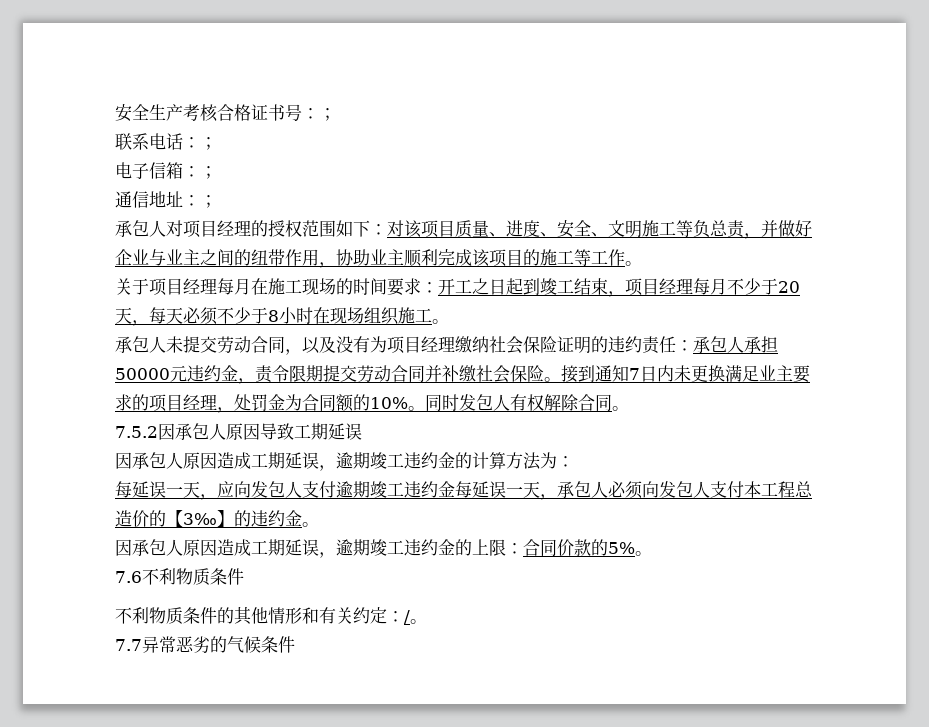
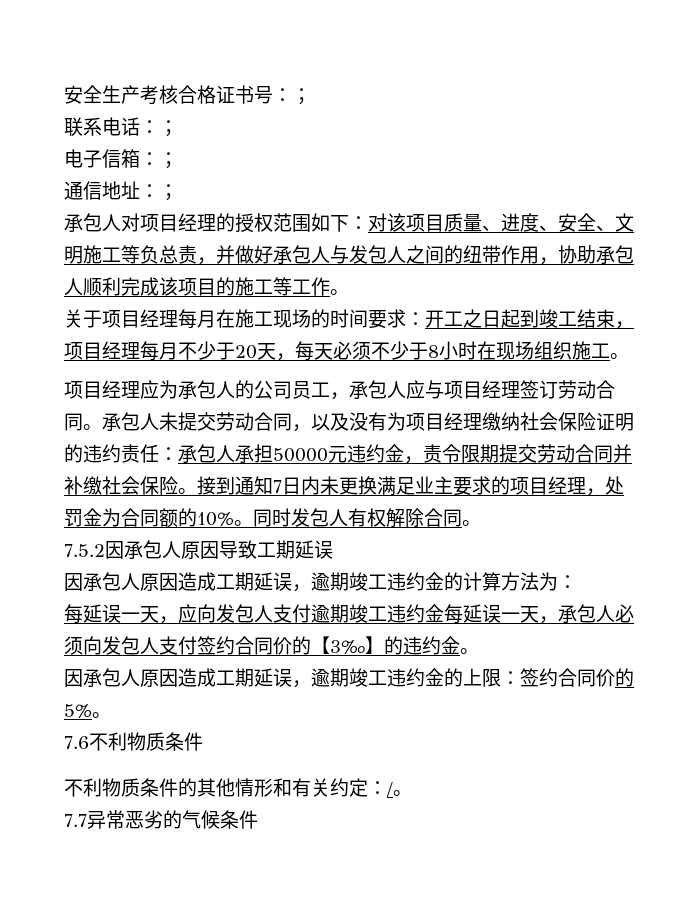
[115,249,200,266] 企业与业主 -> [273,245,406,264] 承包人与发包人
[370,249,404,265] 业主 -> [596,245,634,264] [64,278,83,295] 承包人
(449, 321) none -> [64,380,615,400] [64,413,102,431] 项目经理应为承包人的公司员工，承包人应与项目经理签订劳动合同。
[744,481,813,498] [115,510,132,527] 本工程总造 -> [197,636,273,655] 签约合同
[523,539,591,556] 合同价款 -> [520,668,615,687] 签约合同价

